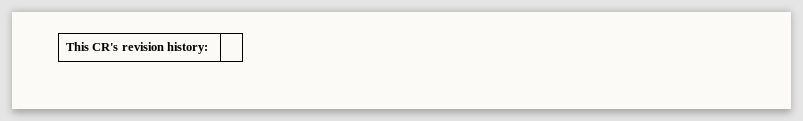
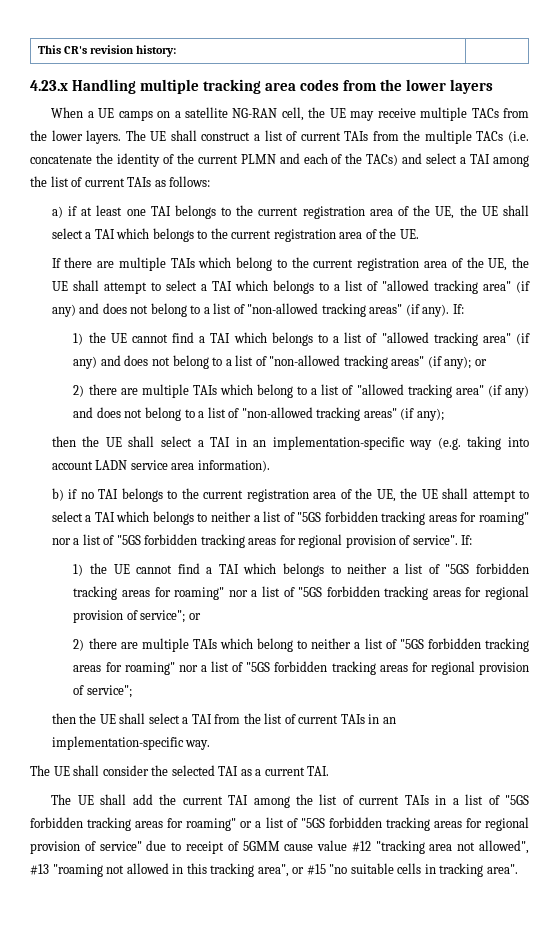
(209, 48) none -> [30,79,494,94] [51,107,529,121] [30,130,529,144] [30,153,529,167] [30,176,211,187] [51,205,529,219] [51,228,419,242] [51,257,529,271] [51,280,530,294] [51,303,464,317] [73,332,531,346] [73,355,487,369] [73,384,530,398] [73,407,444,421] [51,436,529,450] [51,460,270,472] [51,488,530,502] [51,511,529,525] [51,534,473,548] [73,563,529,577] [73,586,529,600] [73,610,201,623] [73,638,530,652] [73,661,530,675] [73,685,132,698] [51,713,396,724] [51,736,211,750] [30,765,330,776] [51,794,529,808] [30,817,529,831] [30,840,529,854] [30,863,518,877] // 4.23.x Handling multiple tracking area codes from the lower layers // When a UE camps on a satellite NG-RAN cell, the UE may receive multiple TACs from the lower layers. The UE shall construct a list of current TAIs from the multiple TACs (i.e. concatenate the identity of the current PLMN and each of the TACs) and select a TAI among the list of current TAIs as follows: // a) if at least one TAI belongs to the current registration area of the UE, the UE shall select a TAI which belongs to the current registration area of the UE. // If there are multiple TAIs which belong to the current registration area of the UE, the UE shall attempt to select a TAI which belongs to a list of "allowed tracking area" (if any) and does not belong to a list of "non-allowed tracking areas" (if any). If: // 1) the UE cannot find a TAI which belongs to a list of "allowed tracking area" (if any) and does not belong to a list of "non-allowed tracking areas" (if any); or // 2) there are multiple TAIs which belong to a list of "allowed tracking area" (if any) and does not belong to a list of "non-allowed tracking areas" (if any); // then the UE shall select a TAI in an implementation-specific way (e.g. taking into account LADN service area information). // b) if no TAI belongs to the current registration area of the UE, the UE shall attempt to select a TAI which belongs to neither a list of "5GS forbidden tracking areas for roaming" nor a list of "5GS forbidden tracking areas for regional provision of service". If: // 1) the UE cannot find a TAI which belongs to neither a list of "5GS forbidden tracking areas for roaming" nor a list of "5GS forbidden tracking areas for regional provision of service"; or // 2) there are multiple TAIs which belong to neither a list of "5GS forbidden tracking areas for roaming" nor a list of "5GS forbidden tracking areas for regional provision of service"; // then the UE shall select a TAI from the list of current TAIs in an implementation-specific way. // The UE shall consider the selected TAI as a current TAI. // The UE shall add the current TAI among the list of current TAIs in a list of "5GS forbidden tracking areas for roaming" or a list of "5GS forbidden tracking areas for regional provision of service" due to receipt of 5GMM cause value #12 "tracking area not allowed", #13 "roaming not allowed in this tracking area", or #15 "no suitable cells in tracking area".

